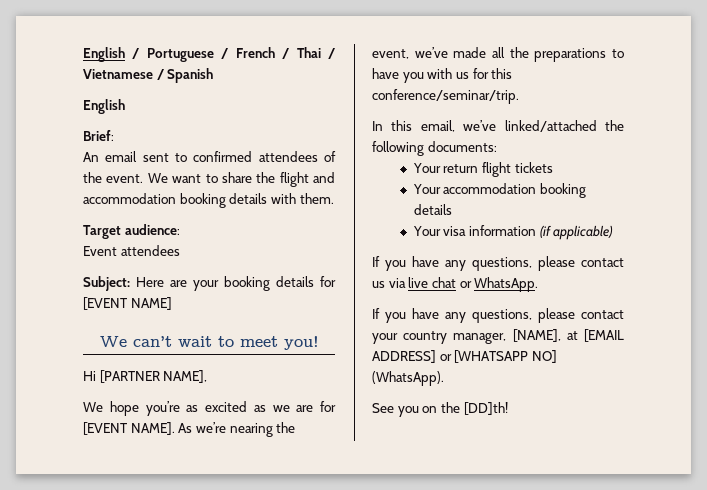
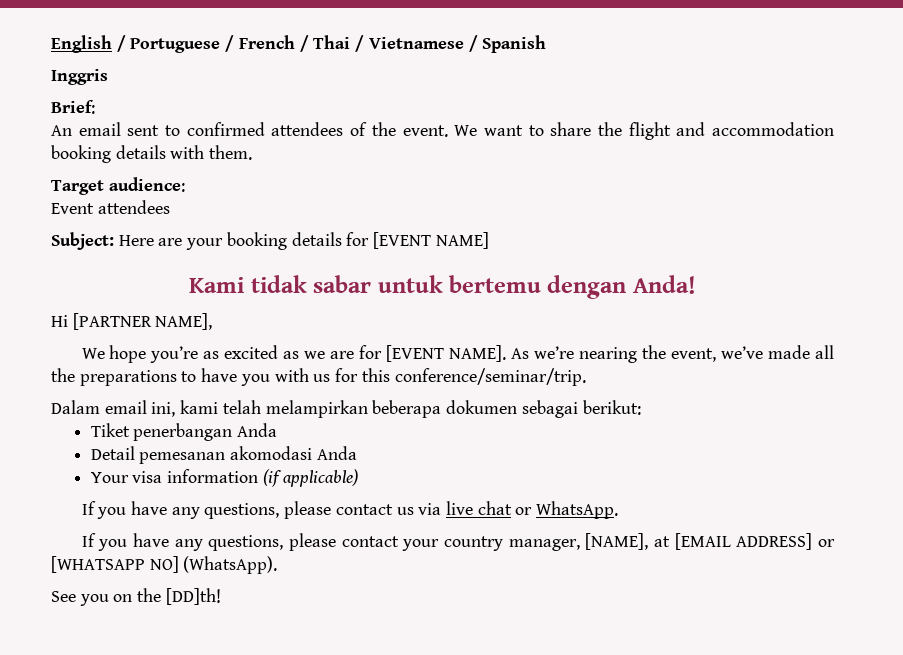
[83,99,125,114] English -> [51,69,108,85] Inggris
[99,336,319,350] We can’t wait to meet you! -> [189,275,696,299] Kami tidak sabar untuk bertemu dengan Anda!
[372,120,624,132] [372,141,497,156] [412,162,553,177] [412,183,586,198] [413,204,452,215] In this email, we’ve linked/attached the following documents: // Your return flight tickets // Your accommodation booking details -> [51,400,641,418] [90,423,278,441] [90,446,357,464] Dalam email ini, kami telah melampirkan beberapa dokumen sebagai berikut: // Tiket penerbangan Anda // Detail pemesanan akomodasi Anda

